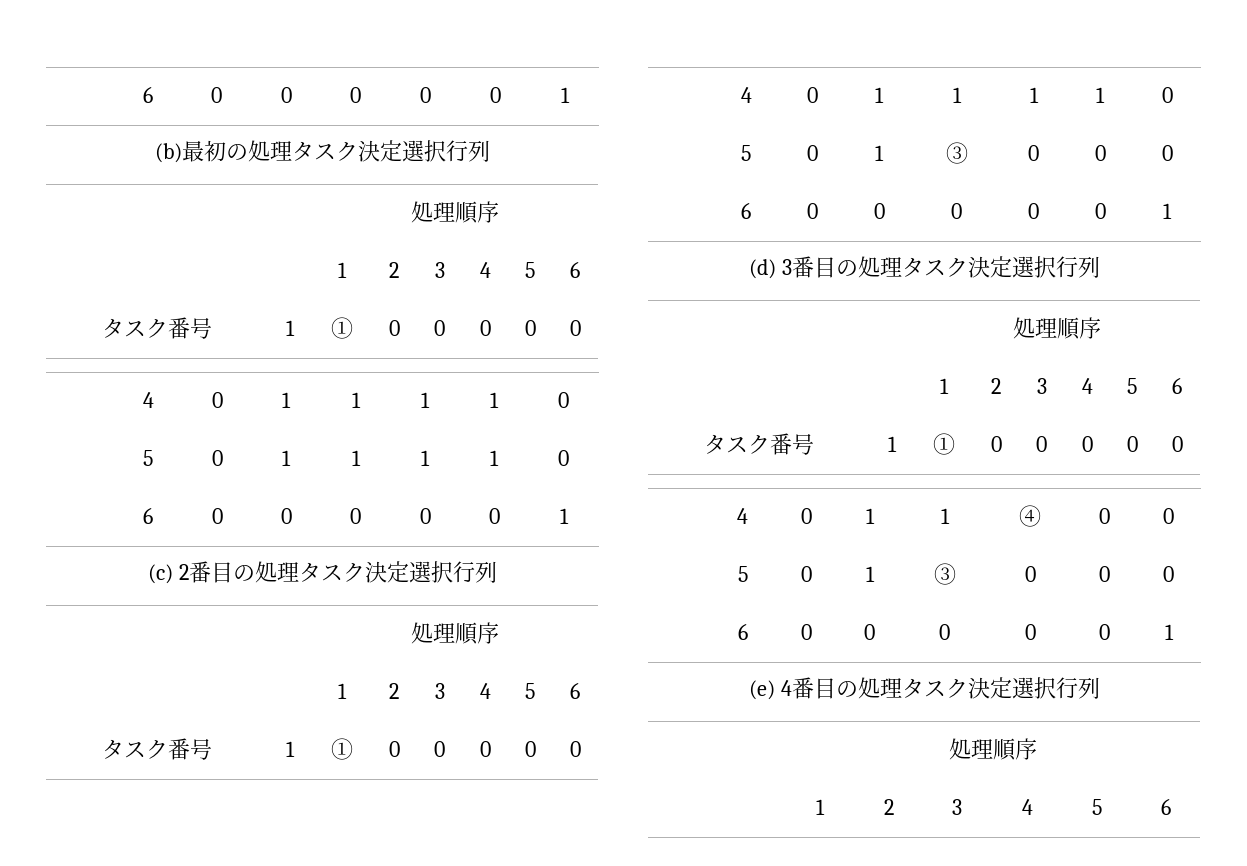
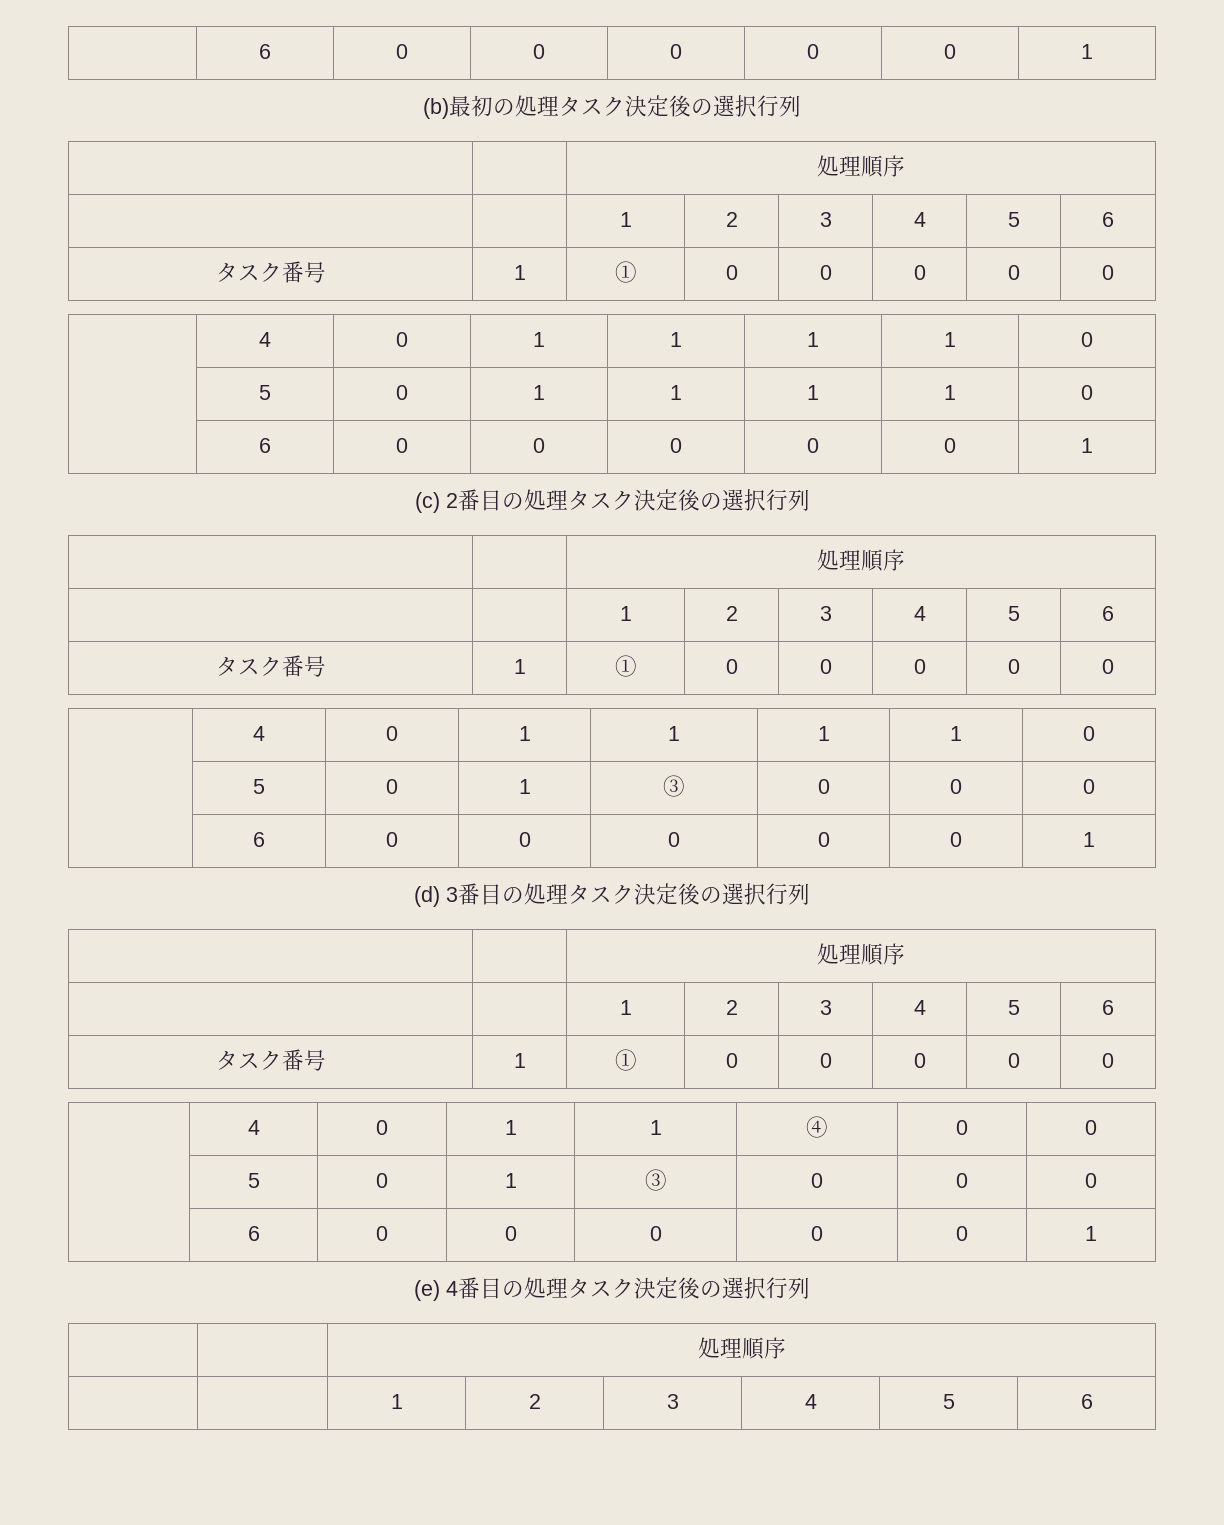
(402, 151) none -> [669,95,713,117] 後の
(409, 572) none -> [677,489,722,511] 後の
(1012, 267) none -> [678,883,722,905] 後の
(1012, 688) none -> [678,1277,722,1299] 後の

